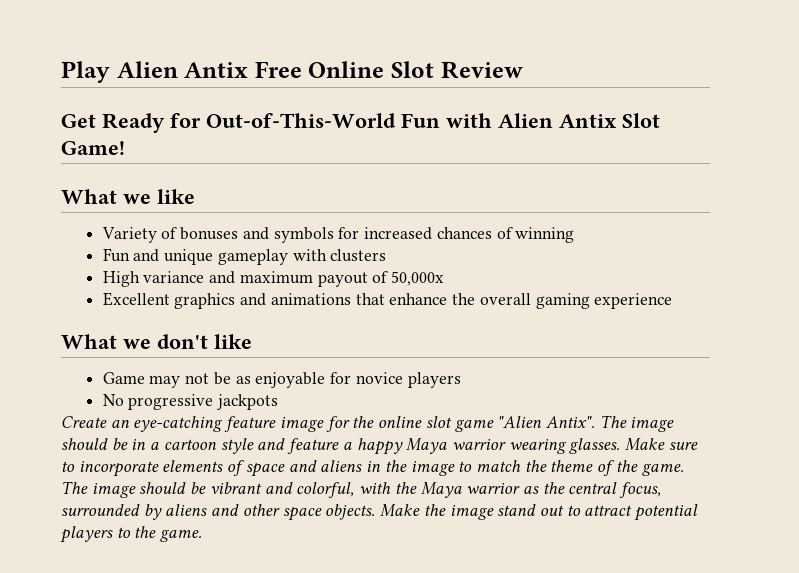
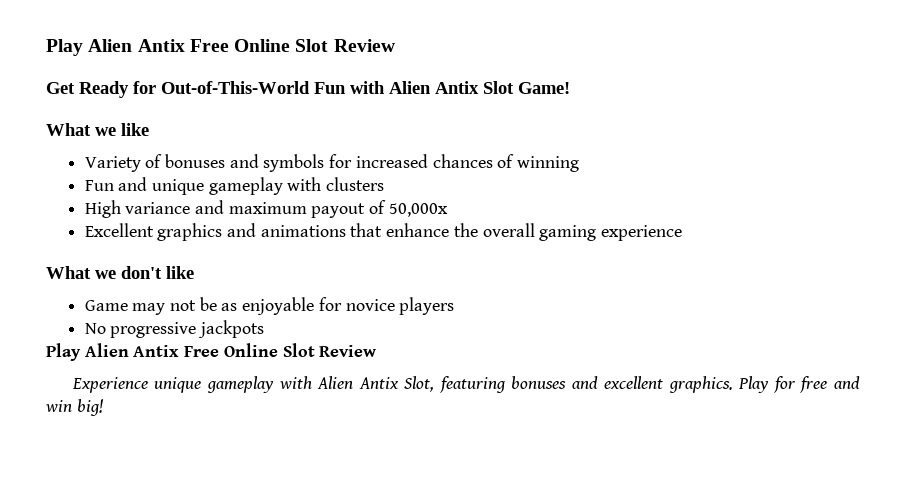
[61,415,675,432] [61,438,698,455] [61,460,684,477] [61,481,662,498] [61,504,699,521] [60,526,203,543] Create an eye-catching feature image for the online slot game "Alien Antix". The image should be in a cartoon style and feature a happy Maya warrior wearing glasses. Make sure to incorporate elements of space and aliens in the image to match the theme of the game. The image should be vibrant and colorful, with the Maya warrior as the central focus, surrounded by aliens and other space objects. Make the image stand out to attract potential players to the game. -> [46,343,377,361] [71,376,860,393] [45,399,104,416] Play Alien Antix Free Online Slot Review // Experience unique gameplay with Alien Antix Slot, featuring bonuses and excellent graphics. Play for free and win big!

